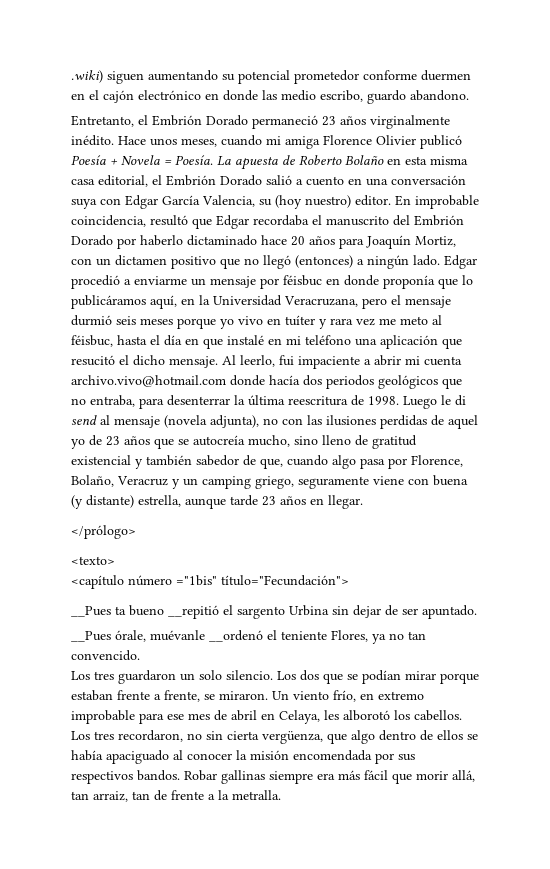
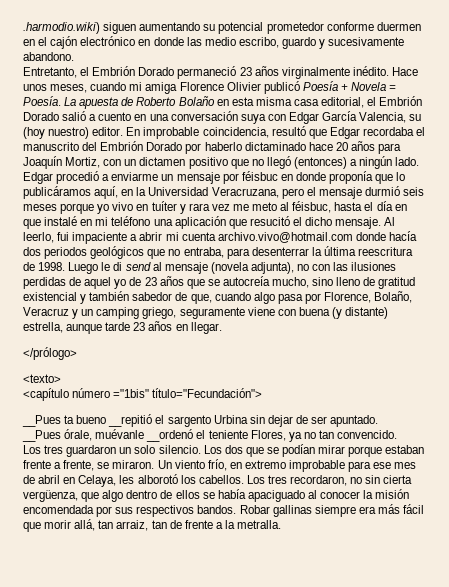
[71,70,103,83] .wiki) -> [23,22,100,34] .harmodio.wiki)
(406, 97) none -> [319,37,405,49] y sucesivamente

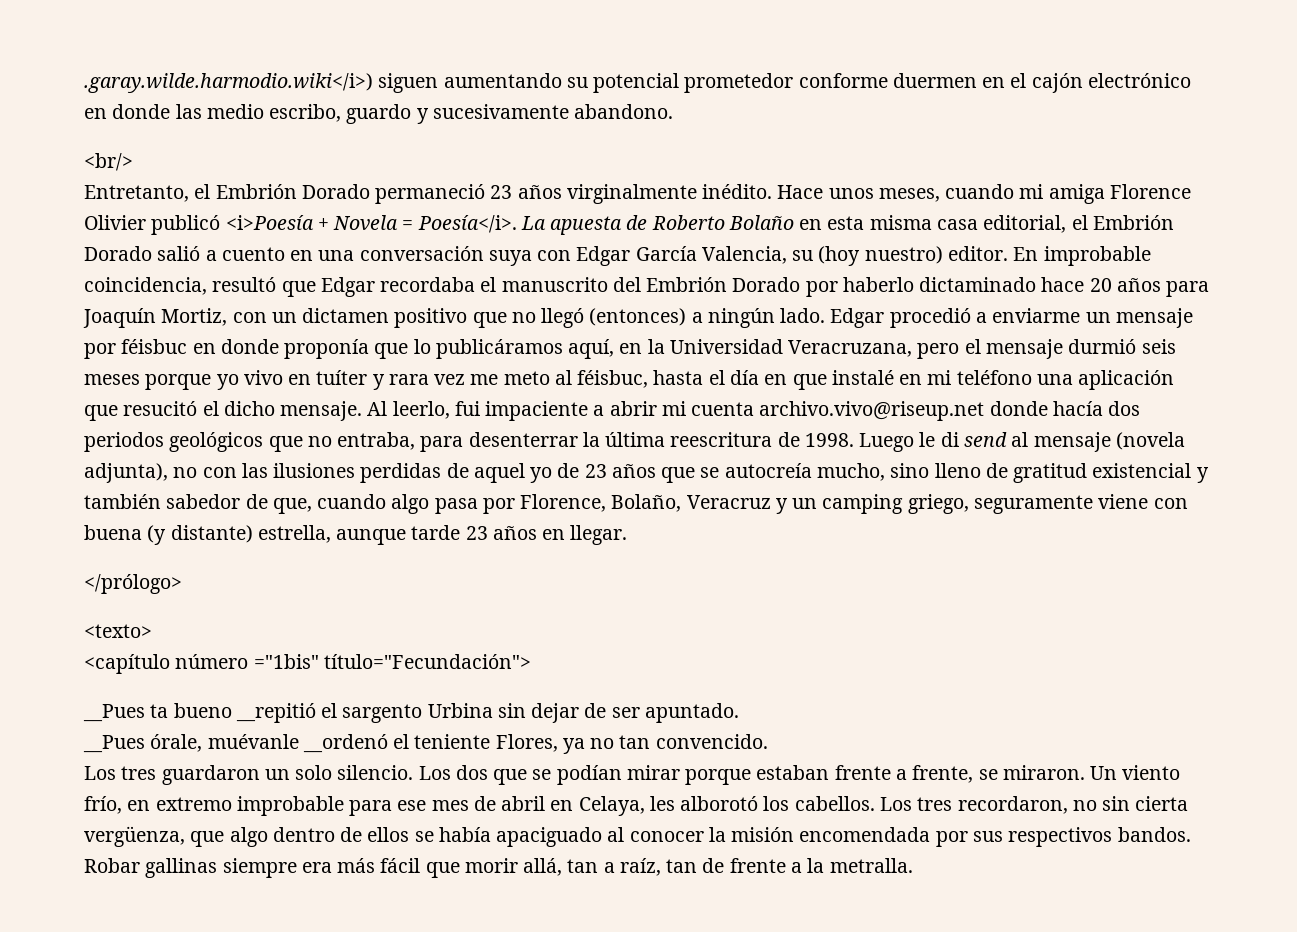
[23,22,100,34] .harmodio.wiki) -> [84,73,373,93] .garay.wilde.harmodio.wiki</i>)
(74, 56) none -> [84,153,133,171] // <br/>
[302,81,338,91] Poesía -> [225,215,314,230] <i>Poesía
[23,96,61,106] Poesía. -> [417,215,517,233] Poesía</i>.
[217,232,353,243] archivo.vivo@hotmail.com -> [759,401,985,421] archivo.vivo@riseup.net
[116,520,149,531] arraiz, -> [603,858,661,876] a raíz,

